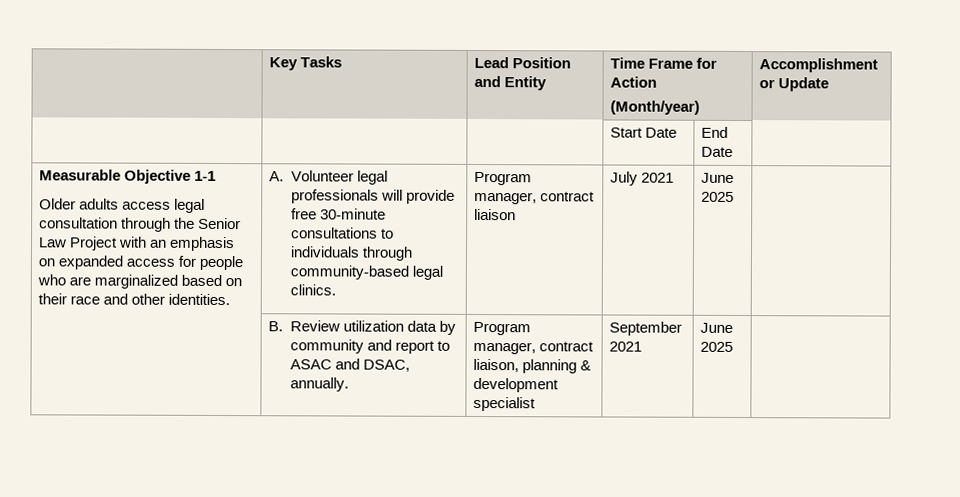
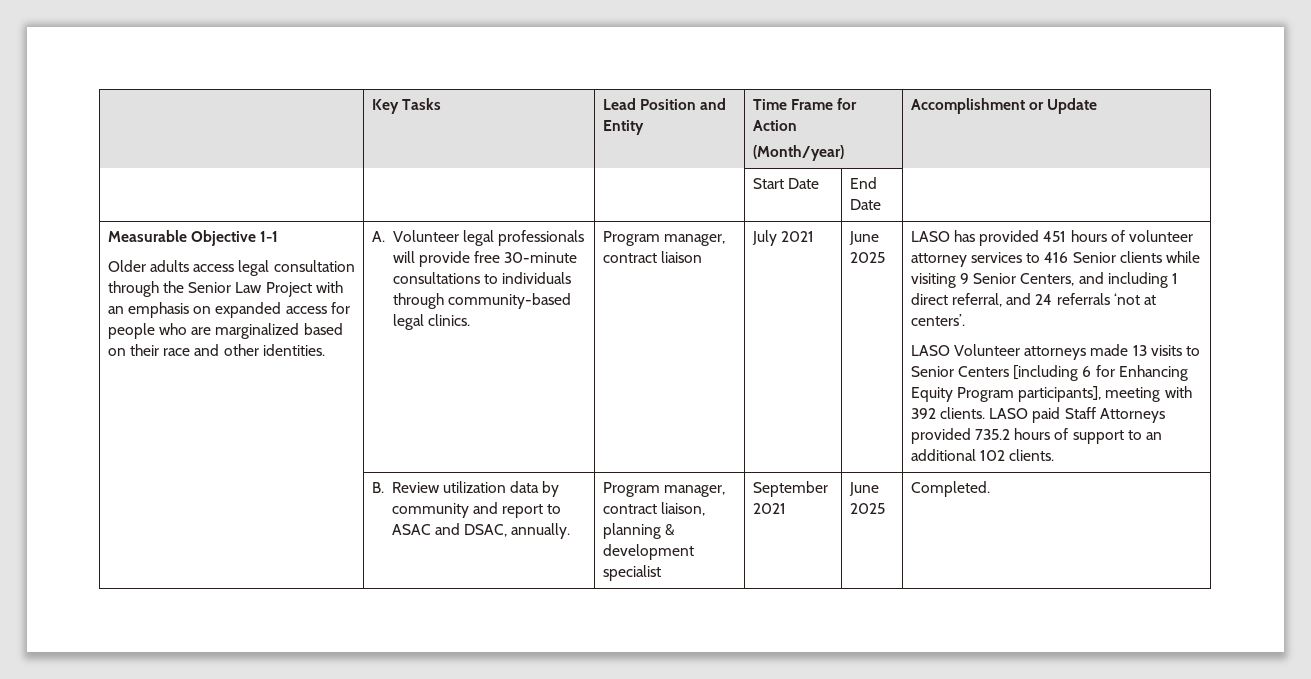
(735, 196) none -> [910,230,1193,246] [910,251,1200,267] [910,272,1178,288] [910,293,1156,307] [910,314,965,326] [910,344,1200,360] [910,365,1188,381] [910,386,1192,402] [910,407,1165,423] [910,428,1162,444] [910,449,1055,461] LASO has provided 451 hours of volunteer attorney services to 416 Senior clients while visiting 9 Senior Centers, and including 1 direct referral, and 24 referrals ‘not at centers’. // LASO Volunteer attorneys made 13 visits to Senior Centers [including 6 for Enhancing Equity Program participants], meeting with 392 clients. LASO paid Staff Attorneys provided 735.2 hours of support to an additional 102 clients.
(734, 346) none -> [910,481,990,497] Completed.

